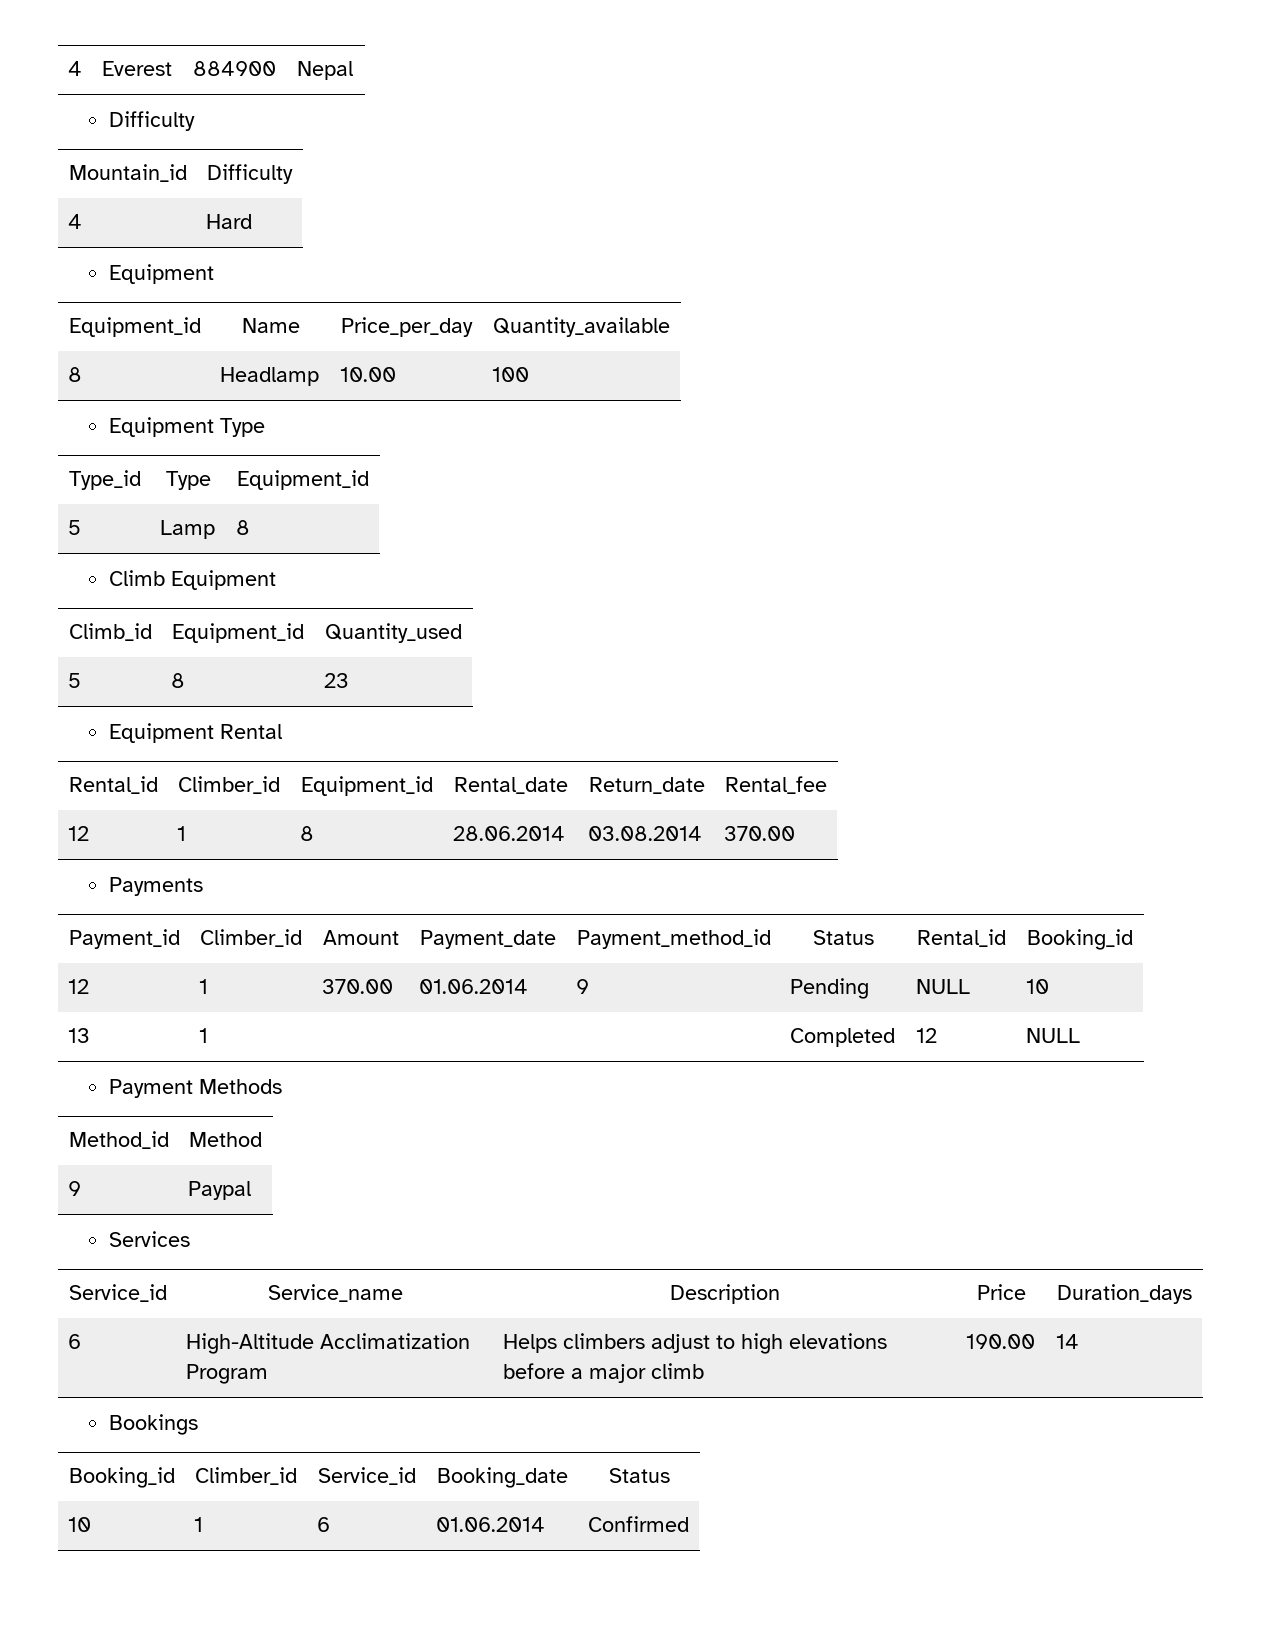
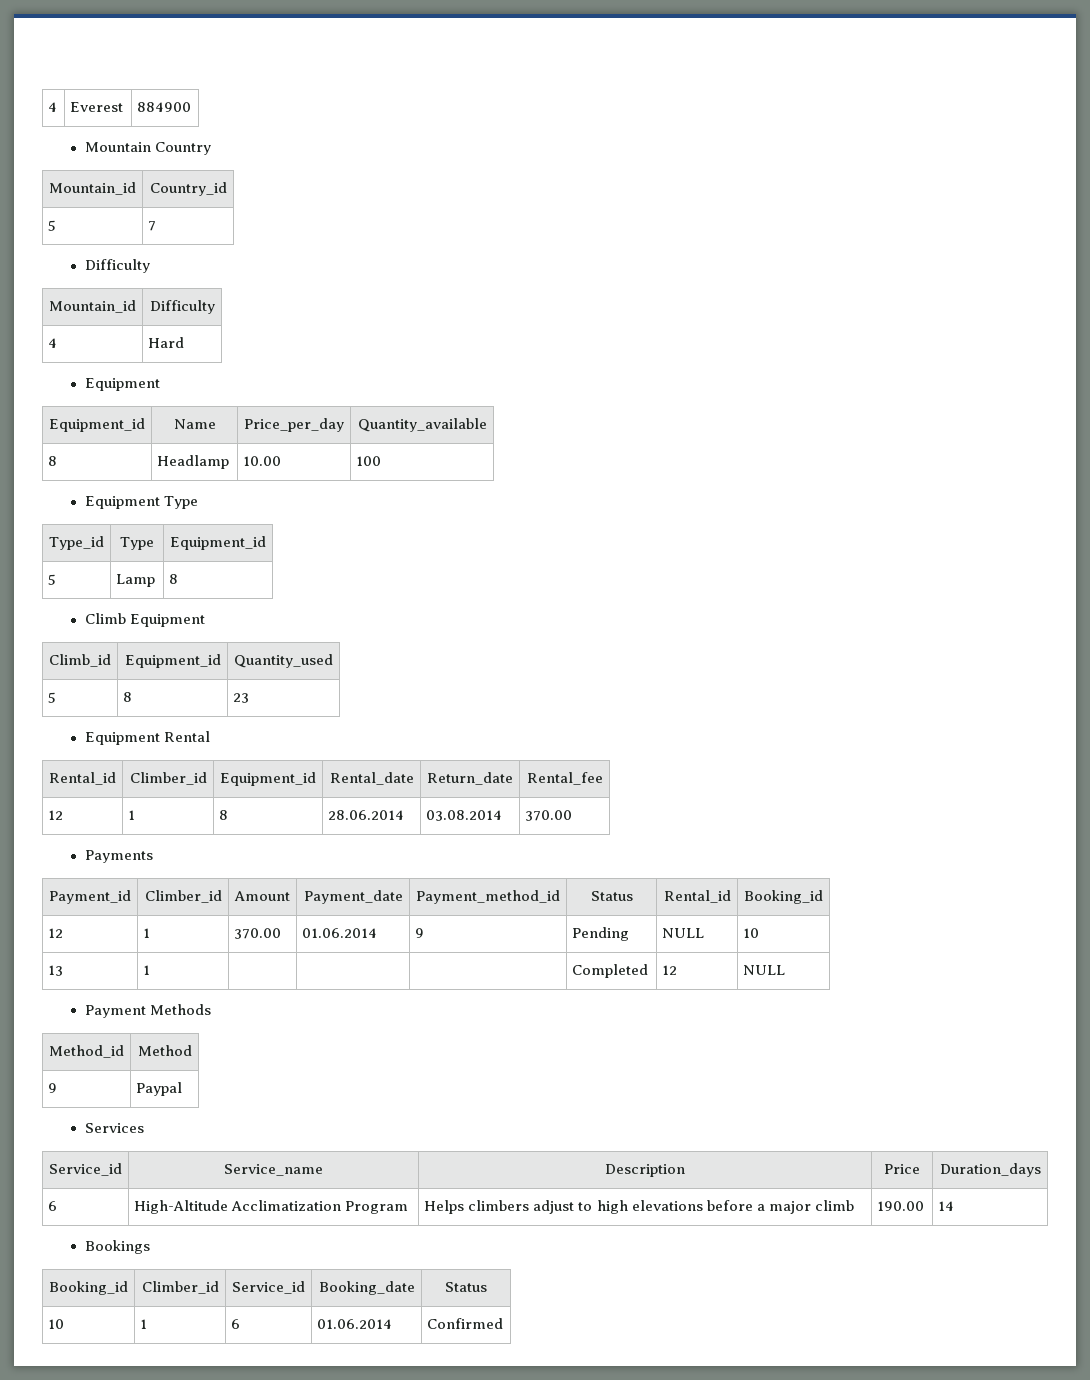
[296,61,353,80] | Nepal -> [84,142,211,155] [49,182,136,195] [149,182,227,196] [48,220,57,231] [148,221,157,231] // Mountain Country // Mountain_id | Country_id // 5 | 7

